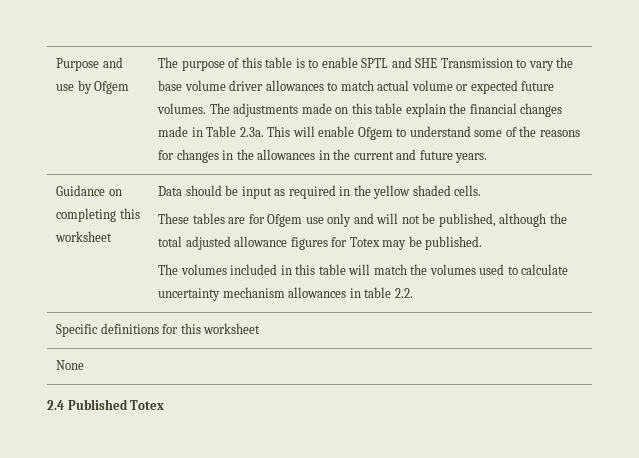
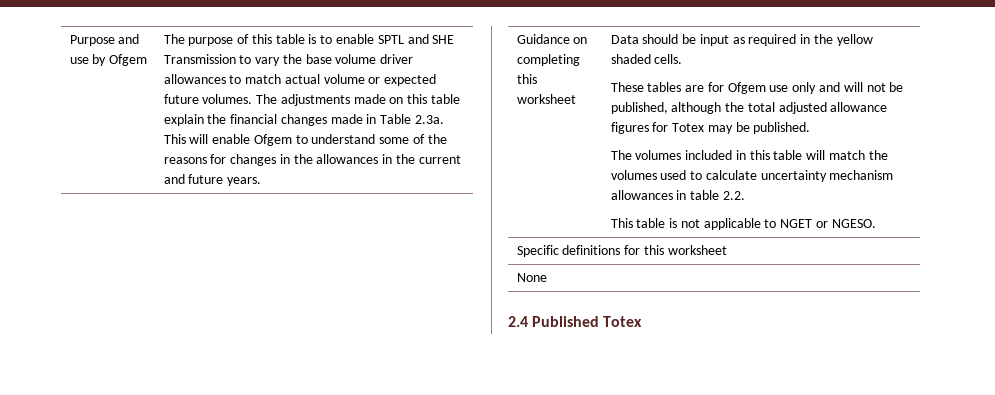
(413, 293) none -> [610,218,876,230] // This table is not applicable to NGET or NGESO.

